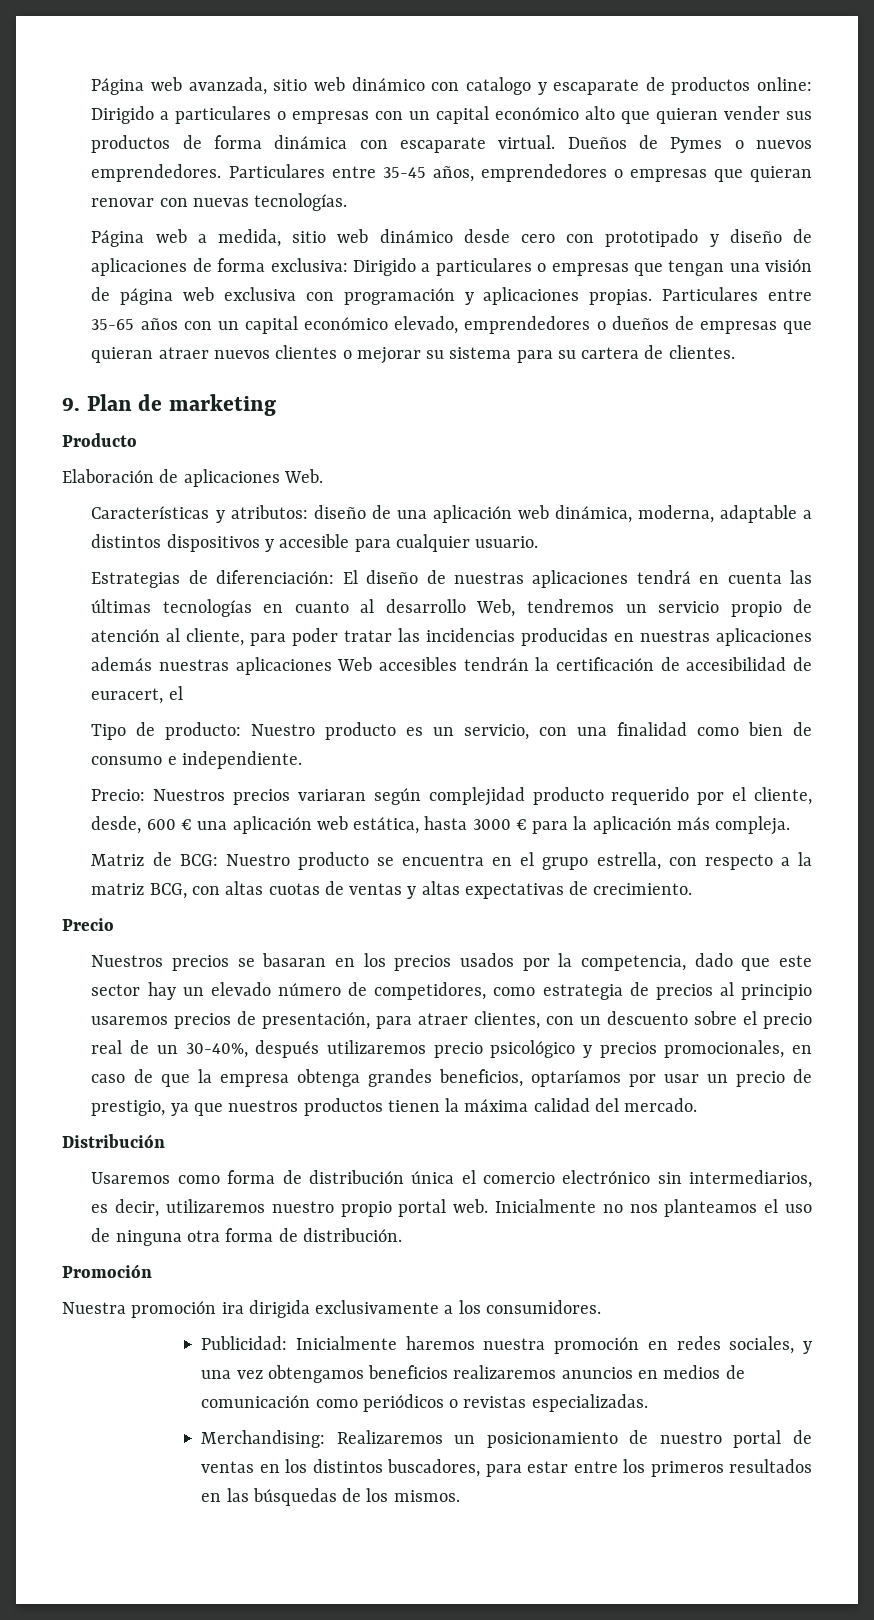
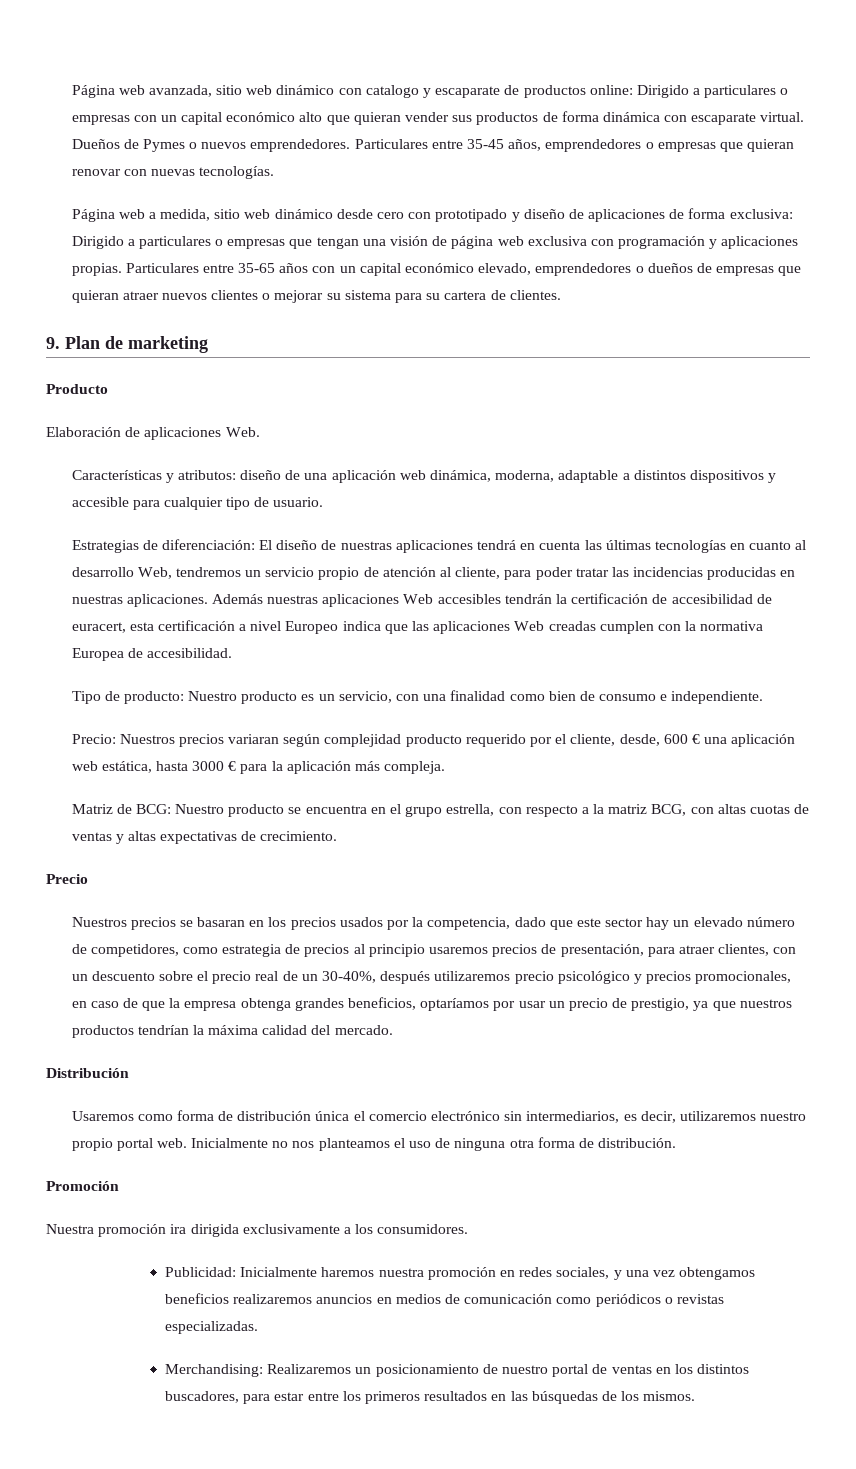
(470, 543) none -> [226,497,270,510] tipo de
[716,628,813,646] [91,657,153,671] aplicaciones además -> [126,594,263,607] aplicaciones. Además
[168,686,183,700] el -> [129,620,764,634] [71,648,232,661] esta certificación a nivel Europeo indica que las aplicaciones Web creadas cumplen con la normativa Europea de accesibilidad.
[387,1100,440,1112] tienen -> [137,1025,189,1035] tendrían

